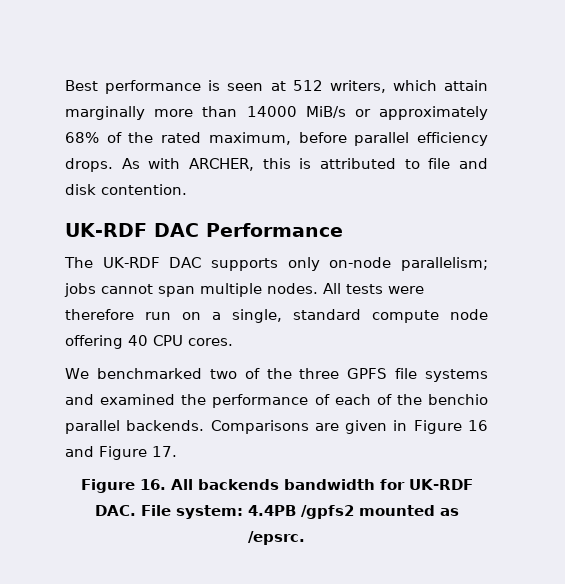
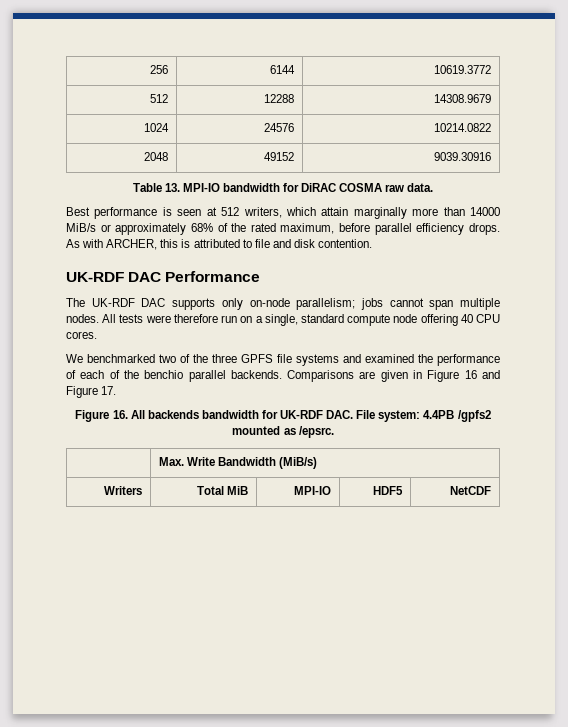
(65, 85) none -> [150,65,169,74] [270,65,296,74] [434,65,492,74] [150,94,169,103] [264,94,295,103] [434,94,492,103] [144,123,170,132] [264,123,295,132] [434,123,492,132] [144,152,169,161] [264,152,295,161] [434,152,492,161] [132,183,434,192] 256 | 6144 | 10619.3772 // 512 | 12288 | 14308.9679 // 1024 | 24576 | 10214.0822 // 2048 | 49152 | 9039.30916 // Table 13. MPI-IO bandwidth for DiRAC COSMA raw data. //
(305, 538) none -> [158,457,318,469] [104,486,143,495] [197,486,249,495] [294,486,332,495] [373,486,404,495] [450,486,492,495] // | Max. Write Bandwidth (MiB/s) // Writers | Total MiB | MPI-IO | HDF5 | NetCDF

